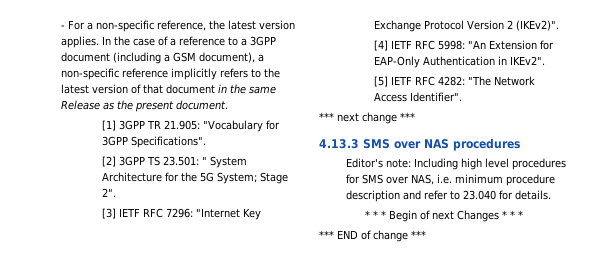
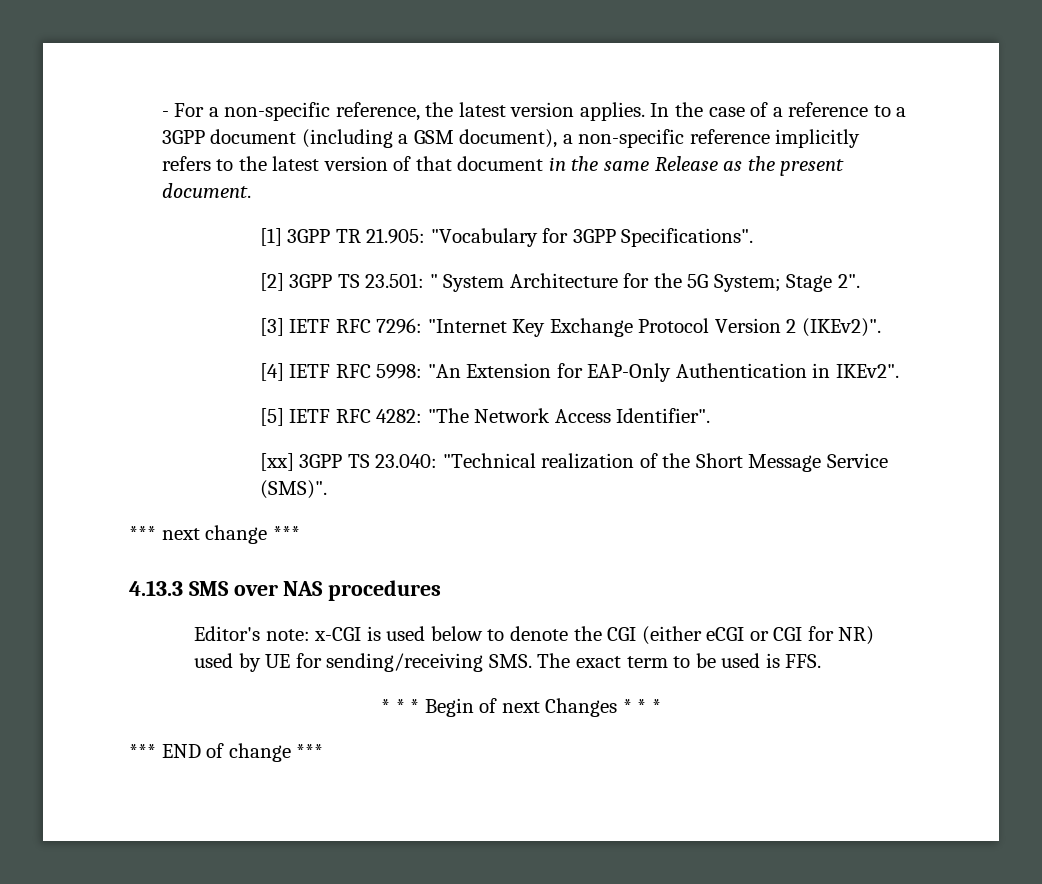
(462, 97) none -> [259,453,888,472] [259,480,327,499] // [xx] 3GPP TS 23.040: "Technical realization of the Short Message Service (SMS)".
[414,158,567,170] [346,174,556,186] [346,190,552,202] Including high level procedures for SMS over NAS, i.e. minimum procedure description and refer to 23.040 for details. -> [314,626,875,645] [194,653,822,672] x-CGI is used below to denote the CGI (either eCGI or CGI for NR) used by UE for sending/receiving SMS. The exact term to be used is FFS.

